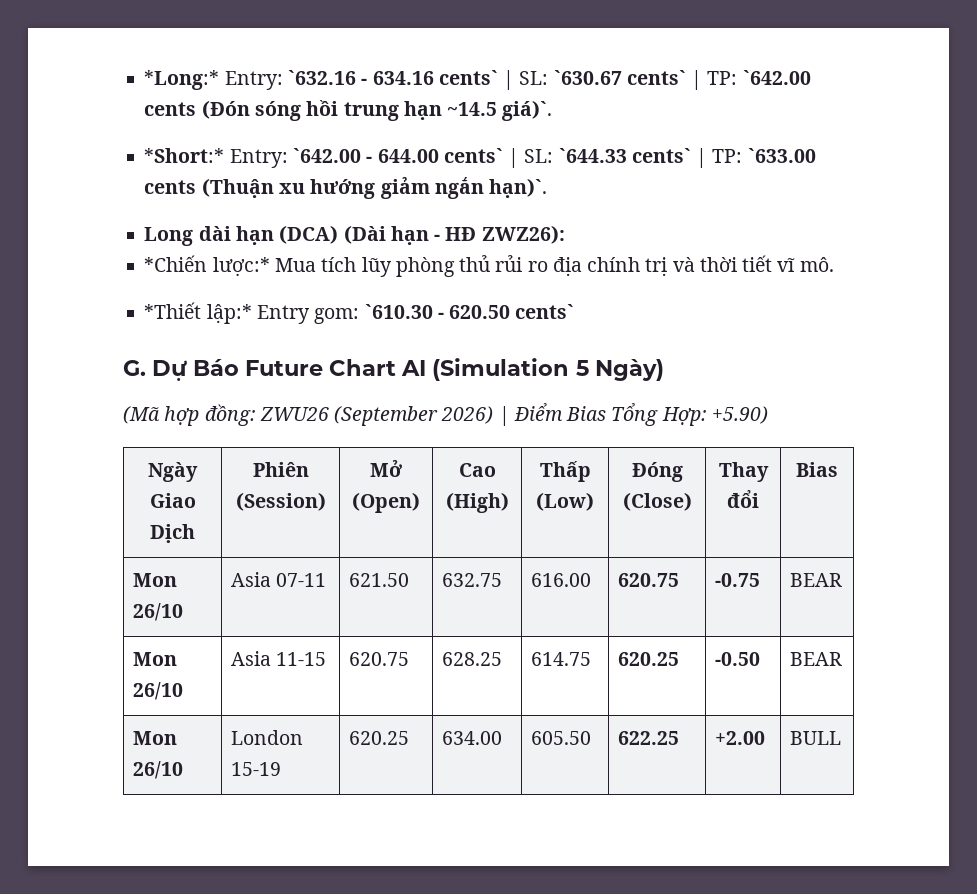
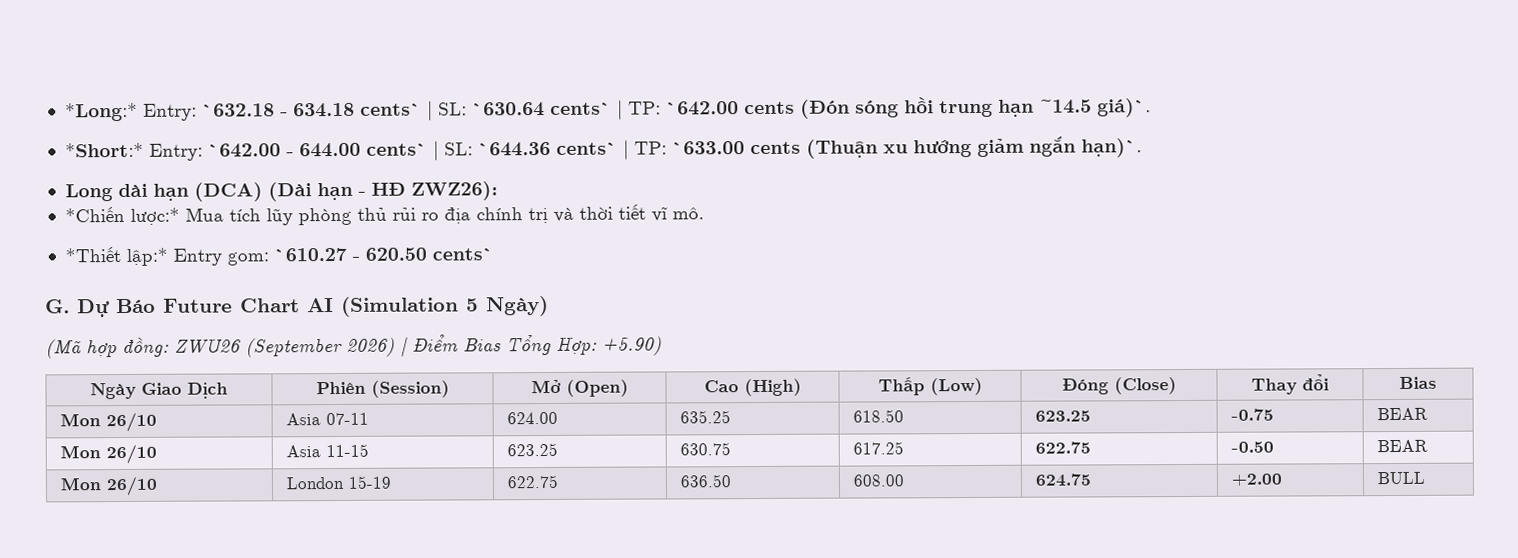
[287,70,622,90] `632.16 - 634.16 cents` | SL: `630.67 -> [201,100,545,121] `632.18 - 634.18 cents` | SL: `630.64
[558,148,627,163] `644.33 -> [477,141,551,157] `644.36
[364,304,433,319] `610.30 -> [273,247,347,262] `610.27
[348,573,409,587] [441,573,502,587] [530,573,591,587] [617,573,679,587] 621.50 | 632.75 | 616.00 | 620.75 -> [507,411,559,425] [680,410,732,424] [853,409,905,423] [1035,410,1092,422] 624.00 | 635.25 | 618.50 | 623.25
[348,652,409,666] [441,652,502,666] [530,652,591,666] [617,652,679,666] 620.75 | 628.25 | 614.75 | 620.25 -> [507,442,559,457] [680,442,732,456] [853,441,905,455] [1035,441,1092,454] 623.25 | 630.75 | 617.25 | 622.75
[348,731,409,745] [441,731,502,745] [530,731,591,745] [617,731,679,745] 620.25 | 634.00 | 605.50 | 622.25 -> [507,474,559,489] [680,474,732,488] [853,474,905,487] [1035,473,1092,487] 622.75 | 636.50 | 608.00 | 624.75

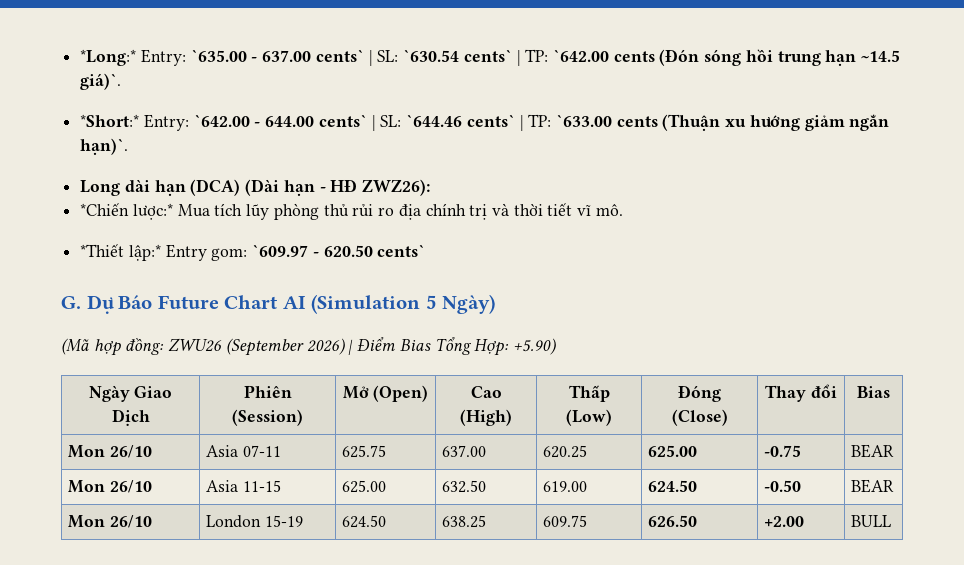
[201,100,545,121] `632.18 - 634.18 cents` | SL: `630.64 -> [190,50,460,66] `635.00 - 637.00 cents` | SL: `630.54
[477,141,551,157] `644.36 -> [406,115,463,127] `644.46
[273,247,347,262] `610.27 -> [252,245,309,257] `609.97
[507,411,559,425] [680,410,732,424] [853,409,905,423] [1035,410,1092,422] 624.00 | 635.25 | 618.50 | 623.25 -> [342,445,387,458] [442,445,487,457] [543,445,588,458] [648,445,698,457] 625.75 | 637.00 | 620.25 | 625.00
[507,442,559,457] [680,442,732,456] [853,441,905,455] [1035,441,1092,454] 623.25 | 630.75 | 617.25 | 622.75 -> [342,480,387,493] [442,480,487,493] [543,481,588,492] [648,480,698,492] 625.00 | 632.50 | 619.00 | 624.50
[507,474,559,489] [680,474,732,488] [853,474,905,487] [1035,473,1092,487] 622.75 | 636.50 | 608.00 | 624.75 -> [342,515,387,528] [442,515,487,528] [543,515,588,527] [648,515,698,527] 624.50 | 638.25 | 609.75 | 626.50

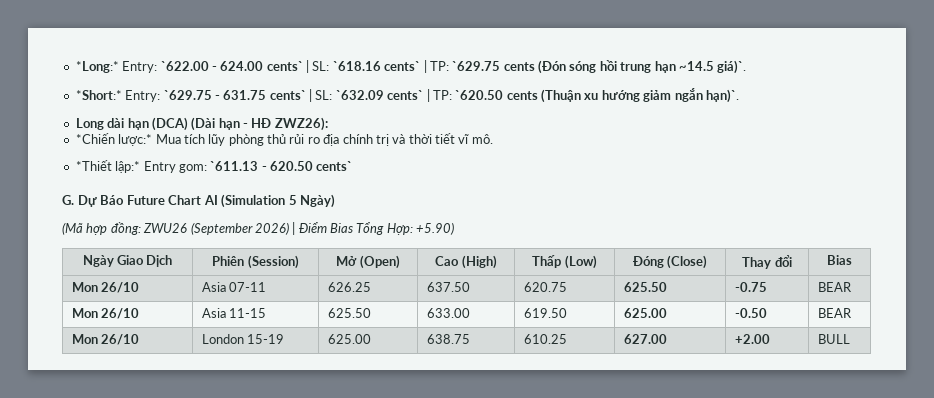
[190,49,609,66] `635.00 - 637.00 cents` | SL: `630.54 cents` | TP: `642.00 -> [160,60,501,73] `622.00 - 624.00 cents` | SL: `618.16 cents` | TP: `629.75
[193,114,612,131] `642.00 - 644.00 cents` | SL: `644.46 cents` | TP: `633.00 -> [163,89,504,102] `629.75 - 631.75 cents` | SL: `632.09 cents` | TP: `620.50
[252,245,309,257] `609.97 -> [210,161,259,171] `611.13
[342,445,387,458] [442,445,487,457] [543,445,588,458] [648,445,698,457] 625.75 | 637.00 | 620.25 | 625.00 -> [327,282,371,292] [426,282,470,292] [523,282,567,292] [623,282,667,292] 626.25 | 637.50 | 620.75 | 625.50
[342,480,387,493] [442,480,487,493] [543,481,588,492] [648,480,698,492] 625.00 | 632.50 | 619.00 | 624.50 -> [327,308,371,318] [426,308,470,318] [523,308,567,318] [623,308,667,318] 625.50 | 633.00 | 619.50 | 625.00
[342,515,387,528] [442,515,487,528] [543,515,588,527] [648,515,698,527] 624.50 | 638.25 | 609.75 | 626.50 -> [327,334,371,344] [426,334,470,344] [523,334,567,344] [623,334,667,344] 625.00 | 638.75 | 610.25 | 627.00

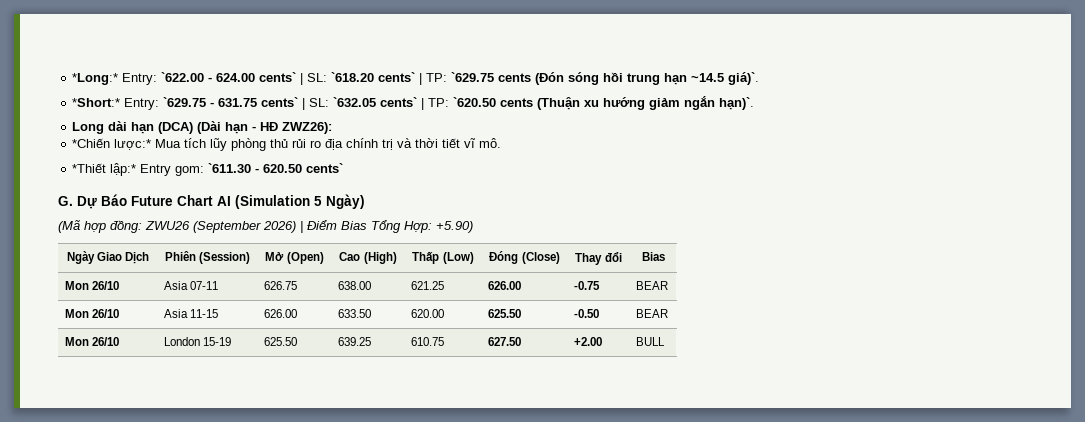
[332,61,381,71] `618.16 -> [331,72,375,82] `618.20
[335,90,384,100] `632.09 -> [333,97,377,107] `632.05
[210,161,259,171] `611.13 -> [208,163,252,173] `611.30
[327,282,371,292] [426,282,470,292] [523,282,567,292] [623,282,667,292] 626.25 | 637.50 | 620.75 | 625.50 -> [263,281,297,290] [337,281,371,290] [410,281,444,290] [487,281,521,290] 626.75 | 638.00 | 621.25 | 626.00
[327,308,371,318] [426,308,470,318] [523,308,567,318] [623,308,667,318] 625.50 | 633.00 | 619.50 | 625.00 -> [263,309,297,318] [337,309,371,318] [410,309,444,318] [487,309,521,318] 626.00 | 633.50 | 620.00 | 625.50
[327,334,371,344] [426,334,470,344] [523,334,567,344] [623,334,667,344] 625.00 | 638.75 | 610.25 | 627.00 -> [263,337,297,346] [337,337,371,346] [410,337,444,346] [487,337,521,346] 625.50 | 639.25 | 610.75 | 627.50

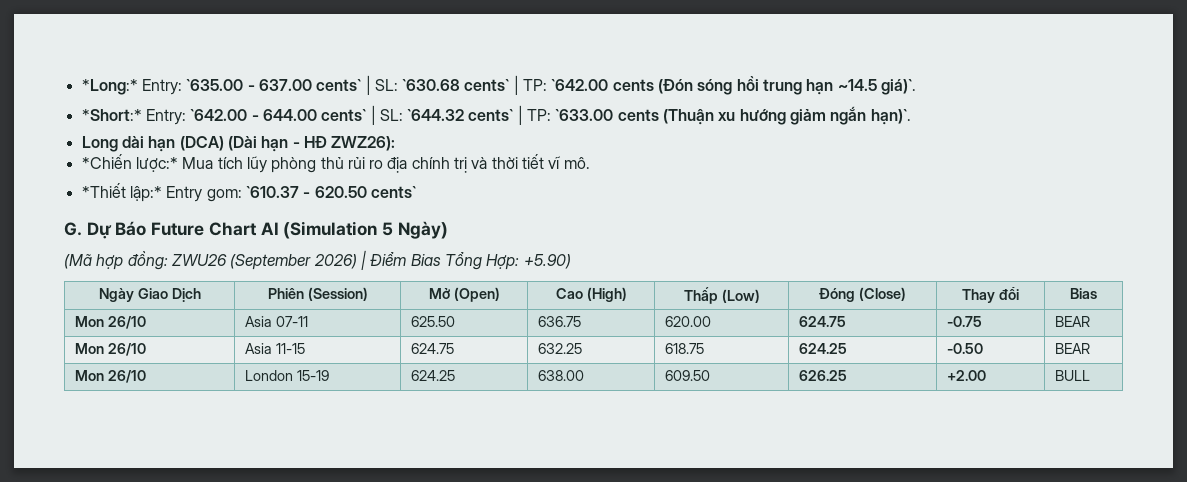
[161,72,495,85] `622.00 - 624.00 cents` | SL: `618.20 cents` | TP: `629.75 -> [186,75,609,95] `635.00 - 637.00 cents` | SL: `630.68 cents` | TP: `642.00
[163,97,497,110] `629.75 - 631.75 cents` | SL: `632.05 cents` | TP: `620.50 -> [190,105,614,125] `642.00 - 644.00 cents` | SL: `644.32 cents` | TP: `633.00
[208,163,252,173] `611.30 -> [245,186,299,198] `610.37
[263,281,297,290] [337,281,371,290] [410,281,444,290] [487,281,521,290] 626.75 | 638.00 | 621.25 | 626.00 -> [410,316,455,327] [537,316,581,327] [664,316,711,327] [798,316,846,327] 625.50 | 636.75 | 620.00 | 624.75
[263,309,297,318] [337,309,371,318] [410,309,444,318] [487,309,521,318] 626.00 | 633.50 | 620.00 | 625.50 -> [410,343,454,354] [537,343,582,354] [664,343,704,354] [798,343,847,354] 624.75 | 632.25 | 618.75 | 624.25
[263,337,297,346] [337,337,371,346] [410,337,444,346] [487,337,521,346] 625.50 | 639.25 | 610.75 | 627.50 -> [410,370,455,381] [537,370,584,381] [664,370,710,381] [798,370,847,381] 624.25 | 638.00 | 609.50 | 626.25

